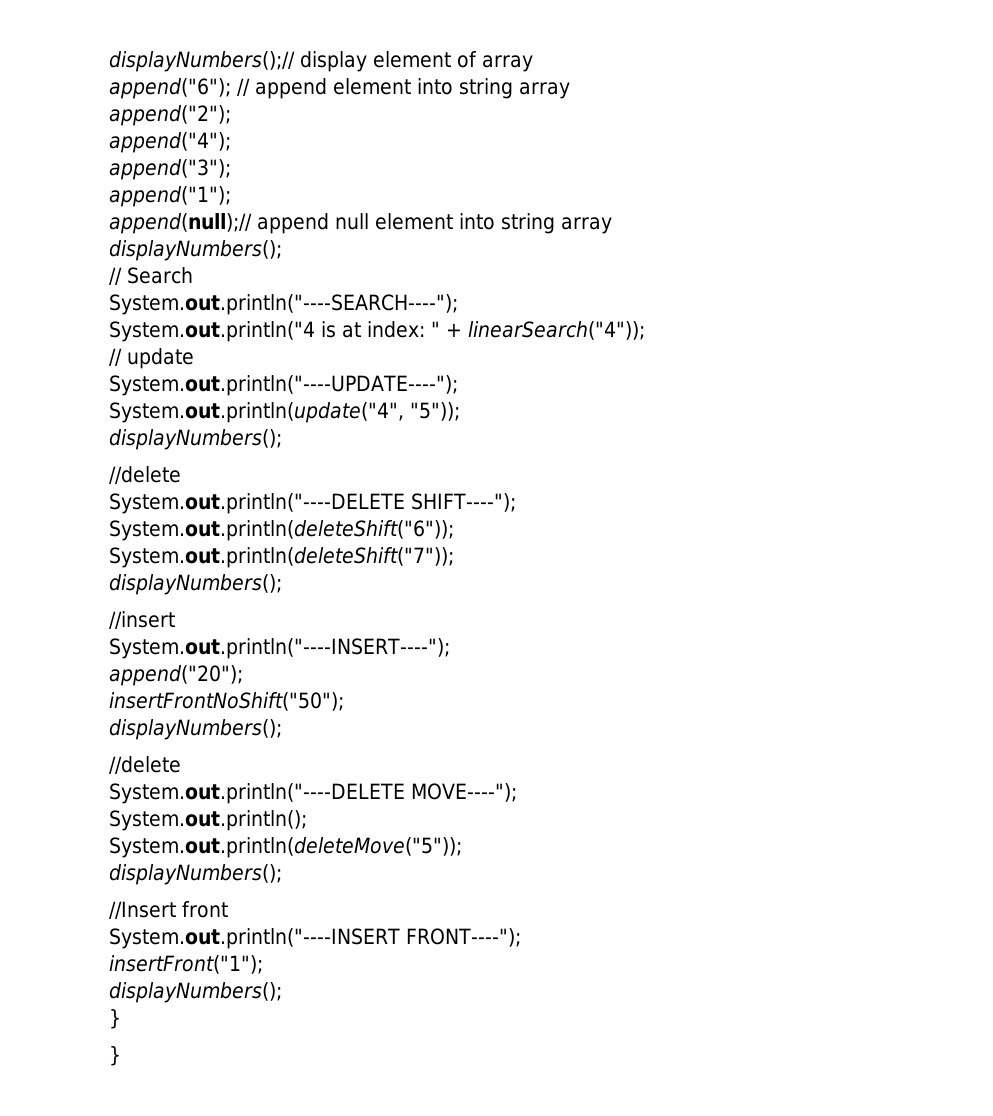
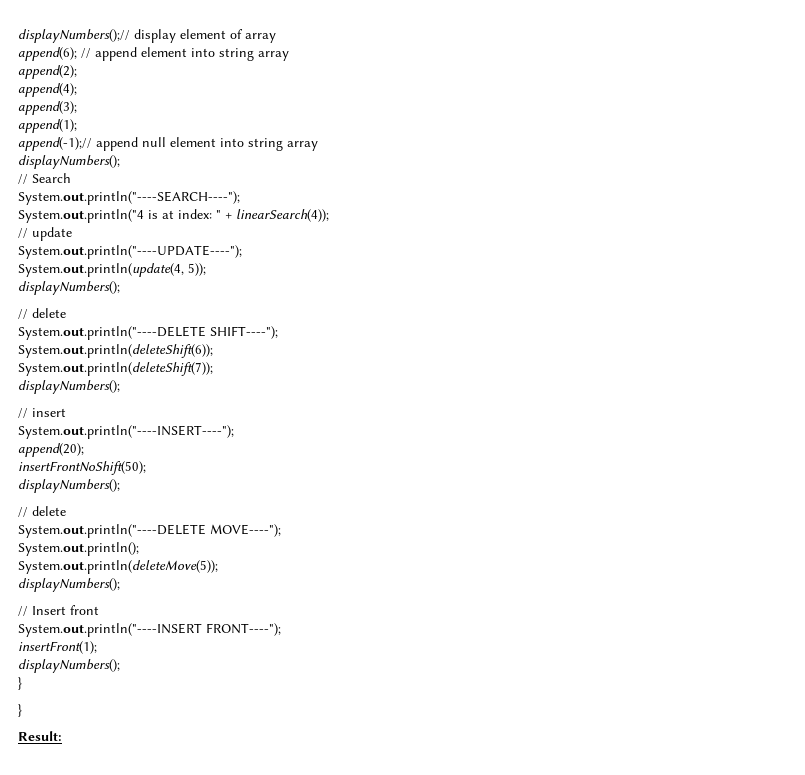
[109,78,231,99] append("6"); -> [18,47,77,61] append(6);
[109,105,231,126] [109,132,231,153] [109,159,231,180] [109,186,231,207] [109,213,252,234] append("2"); // append("4"); // append("3"); // append("1"); // append(null);// -> [18,65,77,79] [18,83,77,97] [18,101,77,115] [18,119,77,133] [18,137,92,151] append(2); // append(4); // append(3); // append(1); // append(-1);//
[468,321,645,340] linearSearch("4")); -> [236,209,329,222] linearSearch(4));
[109,402,460,423] [109,429,282,450] [109,466,181,484] System.out.println(update("4", "5")); // displayNumbers(); // //delete -> [18,263,206,277] [18,281,120,295] [18,308,66,319] System.out.println(update(4, 5)); // displayNumbers(); // // delete
[109,520,454,541] [109,547,454,568] [109,574,282,595] [109,611,175,629] System.out.println(deleteShift("6")); // System.out.println(deleteShift("7")); // displayNumbers(); // //insert -> [18,344,213,358] [18,362,213,376] [18,380,120,394] [18,408,66,418] System.out.println(deleteShift(6)); // System.out.println(deleteShift(7)); // displayNumbers(); // // insert
[109,665,243,686] [109,692,344,711] [109,719,282,740] [109,756,181,774] append("20"); // insertFrontNoShift("50"); // displayNumbers(); // //delete -> [18,443,84,457] [18,461,146,475] [18,479,120,493] [18,506,66,517] append(20); // insertFrontNoShift(50); // displayNumbers(); // // delete
[109,837,462,858] [109,864,282,885] [109,901,176,919] System.out.println(deleteMove("5")); // displayNumbers(); // //Insert -> [18,560,218,574] [18,578,120,592] [18,606,66,616] System.out.println(deleteMove(5)); // displayNumbers(); // // Insert
[109,955,263,974] insertFront("1"); -> [18,641,97,654] insertFront(1);
(121, 1056) none -> [18,731,62,741] // Result:

